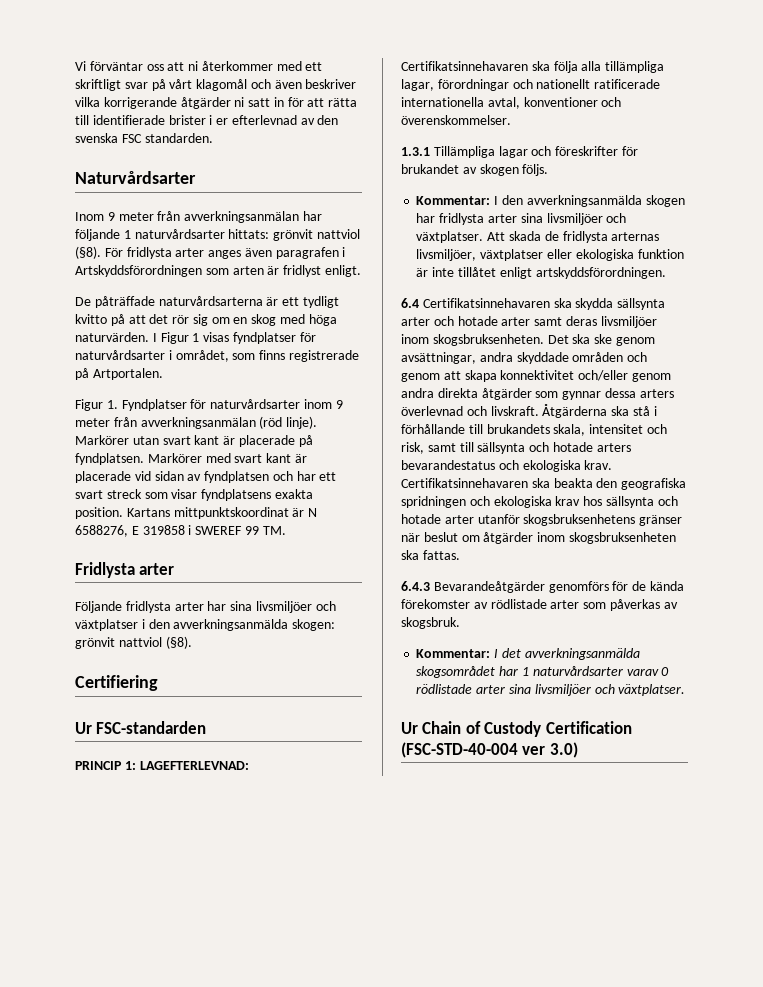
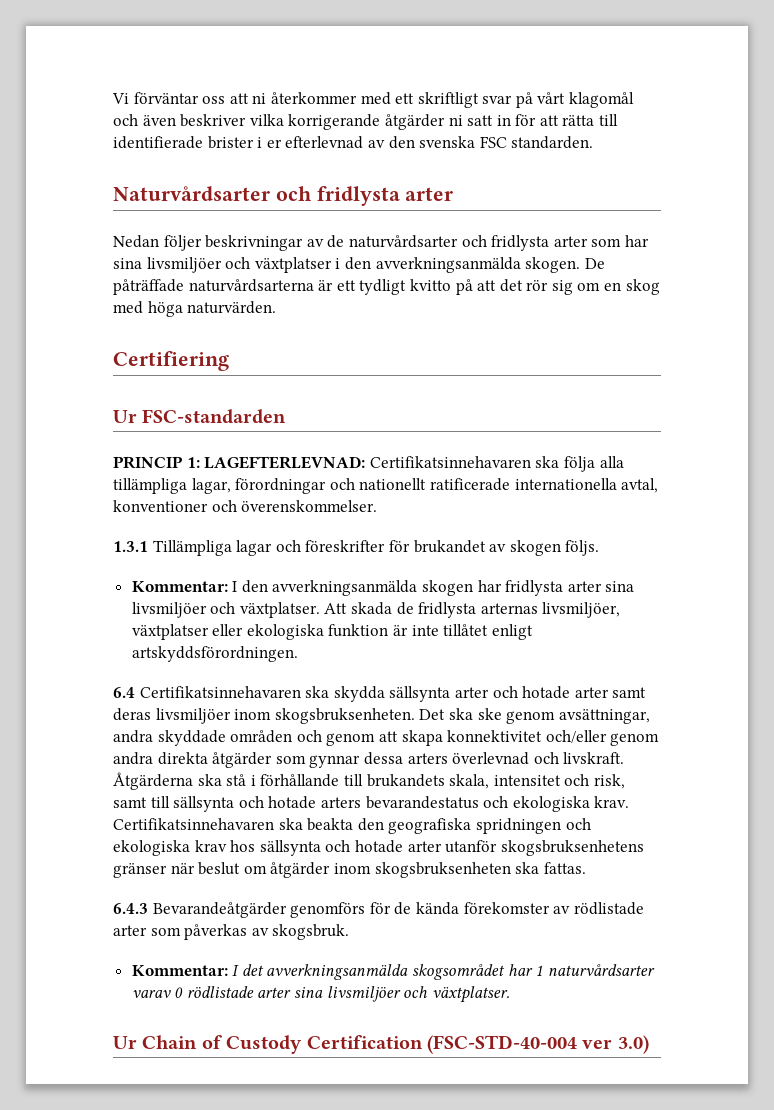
[75,211,322,223] [75,229,360,241] [75,246,346,259] [75,265,361,277] // Inom 9 meter från avverkningsanmälan har följande 1 naturvårdsarter hittats: grönvit nattviol (§8). För fridlysta arter anges även paragrafen i Artskyddsförordningen som arten är fridlyst enligt. // -> [275,186,454,206] [113,235,649,251] [113,257,581,273] och fridlysta arter // Nedan följer beskrivningar av de naturvårdsarter och fridlysta arter som har sina livsmiljöer och växtplatser i den avverkningsanmälda skogen.
[152,332,316,344] [75,350,359,362] [75,368,163,380] [75,399,343,411] [75,416,318,429] [75,435,313,447] [75,453,307,465] [75,471,337,483] [75,489,313,501] [75,507,318,519] [75,525,286,537] [75,562,175,578] [75,601,336,613] [75,619,336,631] [75,636,192,649] I Figur 1 visas fyndplatser för naturvårdsarter i området, som finns registrerade på Artportalen. // Figur 1. Fyndplatser för naturvårdsarter inom 9 meter från avverkningsanmälan (röd linje). Markörer utan svart kant är placerade på fyndplatsen. Markörer med svart kant är placerade vid sidan av fyndplatsen och har ett svart streck som visar fyndplatsens exakta position. Kartans mittpunktskoordinat är N 6588276, E 319858 i SWEREF 99 TM. // Fridlysta arter // Följande fridlysta arter har sina livsmiljöer och växtplatser i den avverkningsanmälda skogen: grönvit nattviol (§8). -> (277, 307) none

